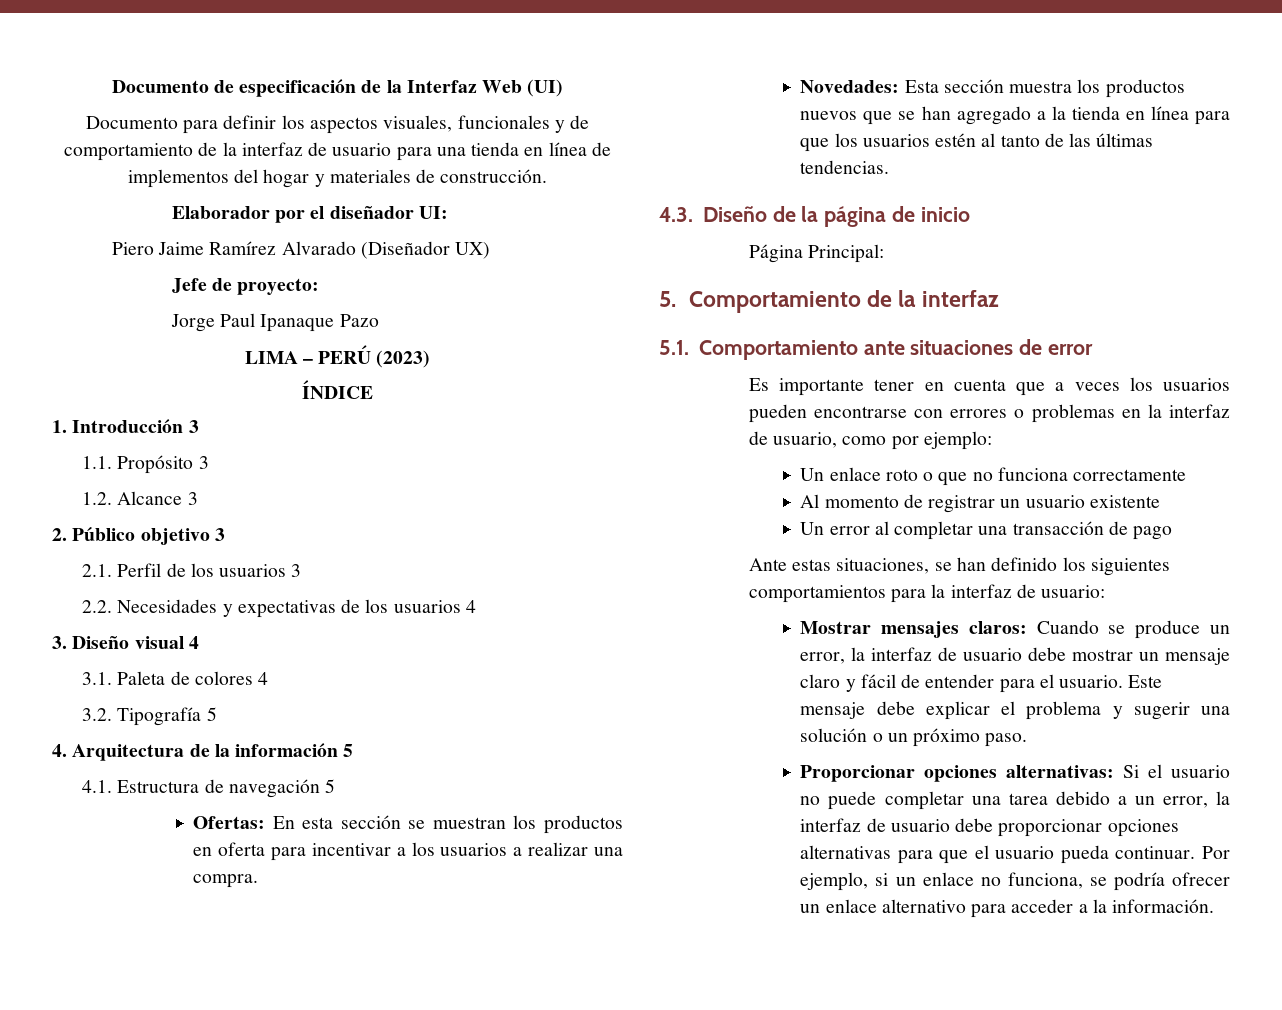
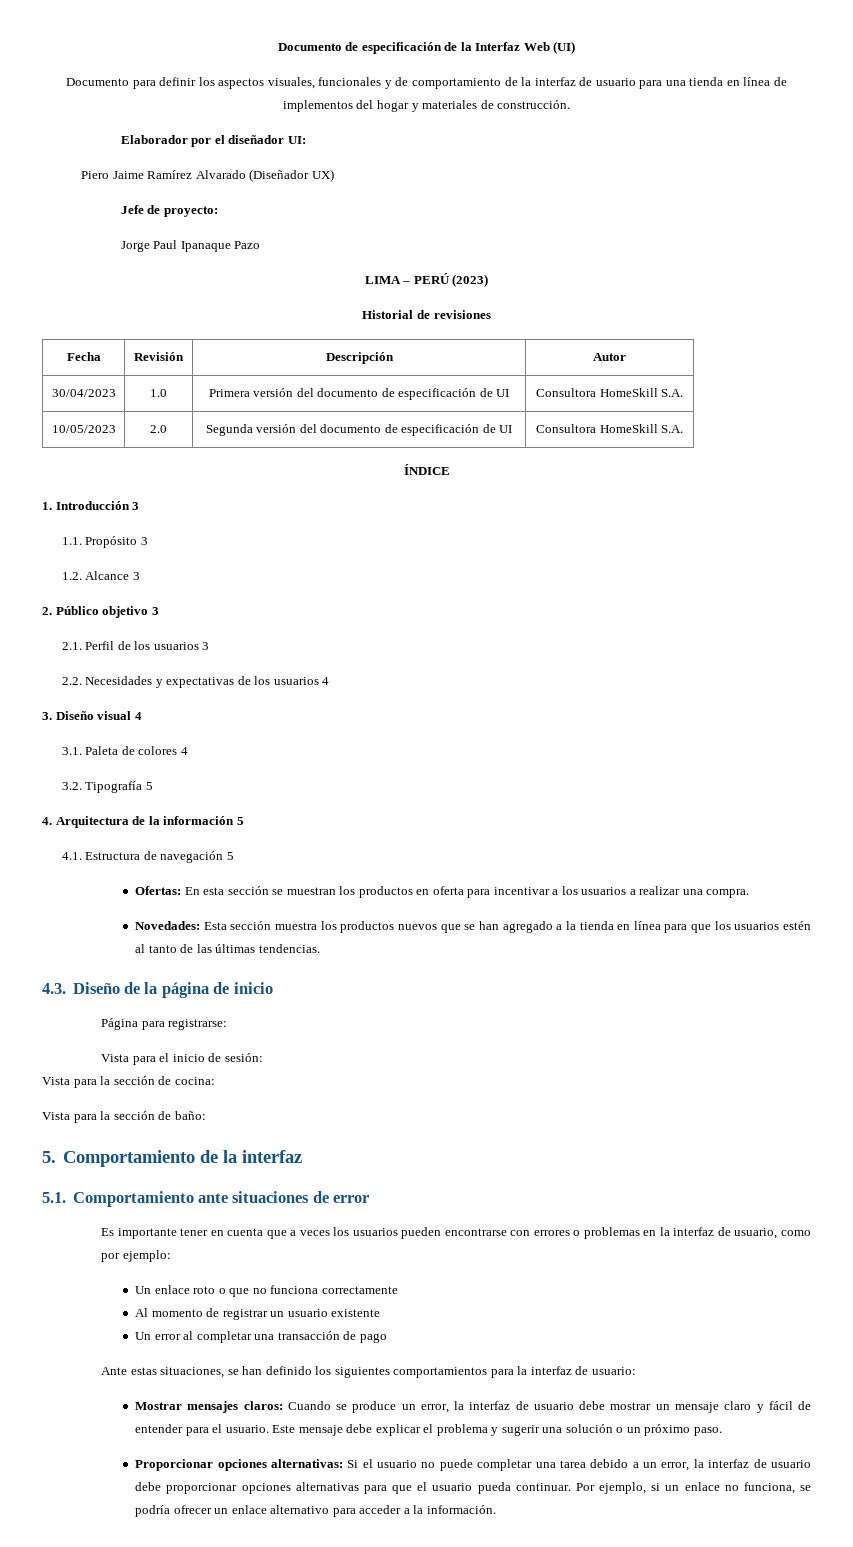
(431, 359) none -> [362,310,491,319] [66,352,101,361] [134,352,184,361] [325,352,394,364] [593,353,626,361] [51,389,116,397] [150,389,167,397] [208,388,510,400] [535,388,684,397] [51,425,116,433] [150,425,167,433] [205,424,513,436] [535,424,684,433] // Historial de revisiones // Fecha | Revisión | Descripción | Autor // 30/04/2023 | 1.0 | Primera versión del documento de especificación de UI | Consultora HomeSkill S.A. // 10/05/2023 | 2.0 | Segunda versión del documento de especificación de UI | Consultora HomeSkill S.A.
[808,244,885,263] Principal: -> [141,1019,228,1030] [101,1053,263,1065] [42,1076,215,1088] [42,1111,206,1123] para registrarse: // Vista para el inicio de sesión: // Vista para la sección de cocina: // Vista para la sección de baño:

